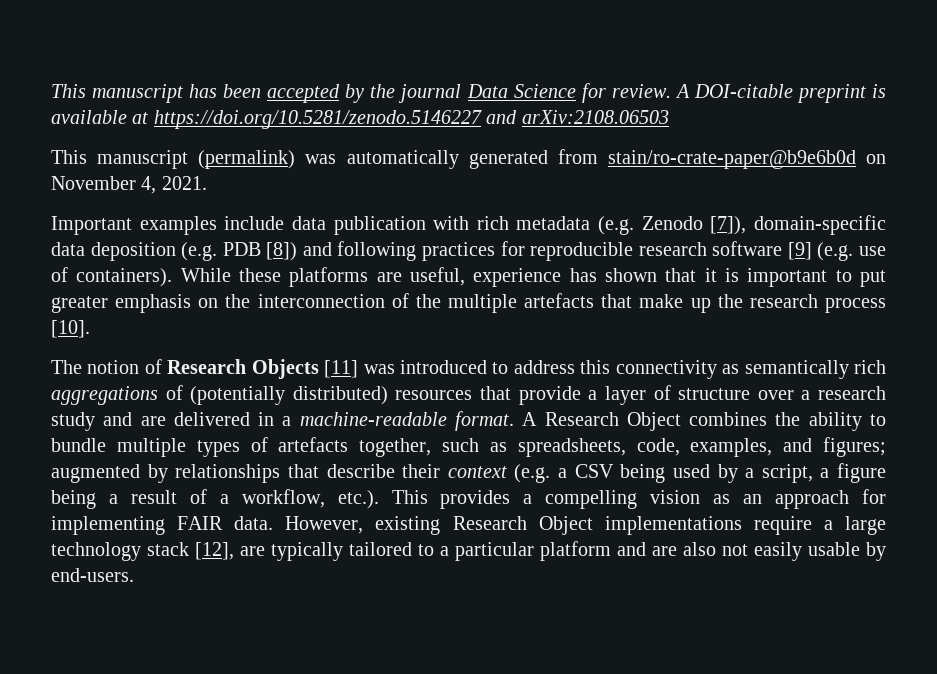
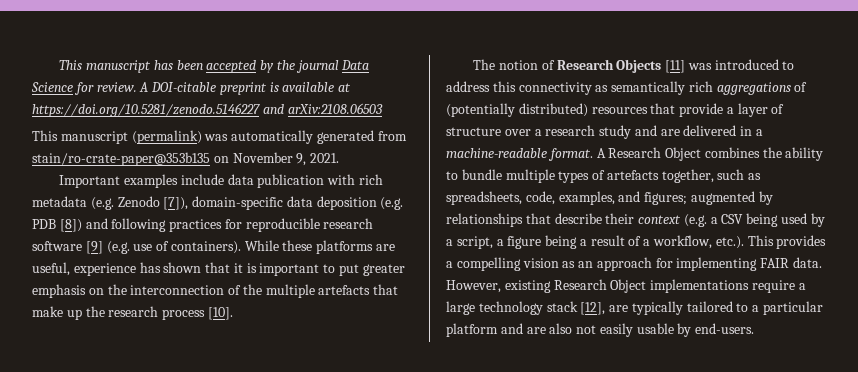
[607,150,856,169] stain/ro-crate-paper@b9e6b0d -> [32,152,210,166] stain/ro-crate-paper@353b135
[141,176,157,194] 4, -> [296,153,307,166] 9,

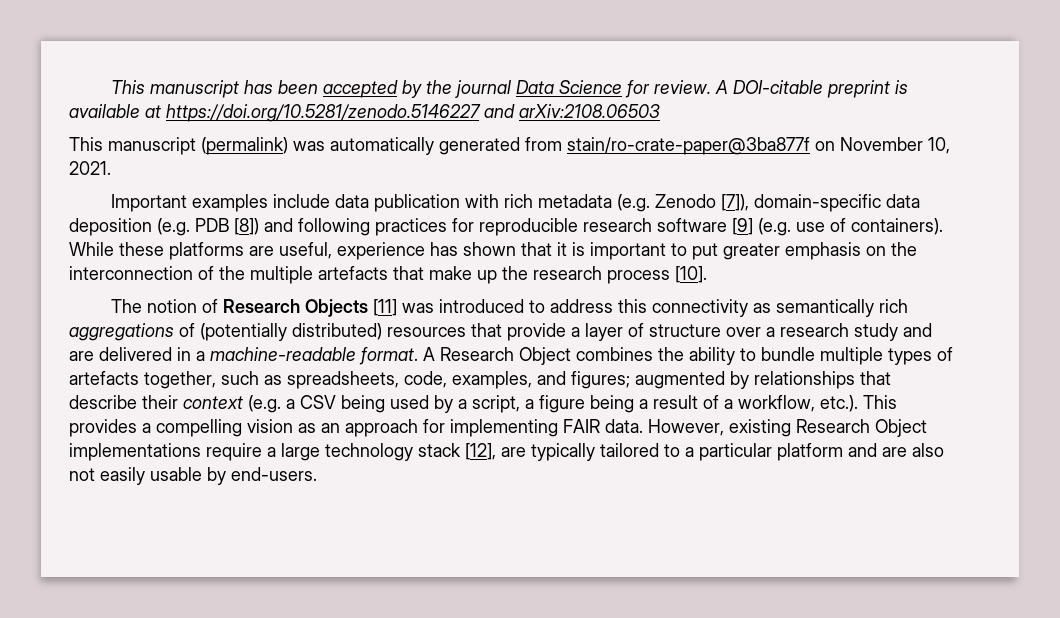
[32,152,210,166] stain/ro-crate-paper@353b135 -> [567,137,810,155] stain/ro-crate-paper@3ba877f
[296,153,307,166] 9, -> [928,137,950,154] 10,

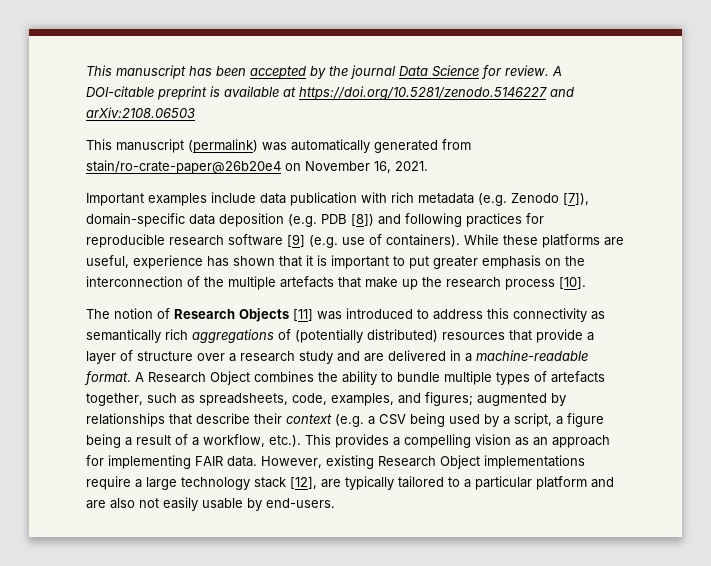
[567,137,810,155] stain/ro-crate-paper@3ba877f -> [86,160,281,174] stain/ro-crate-paper@26b20e4
[928,137,950,154] 10, -> [374,161,391,173] 16,

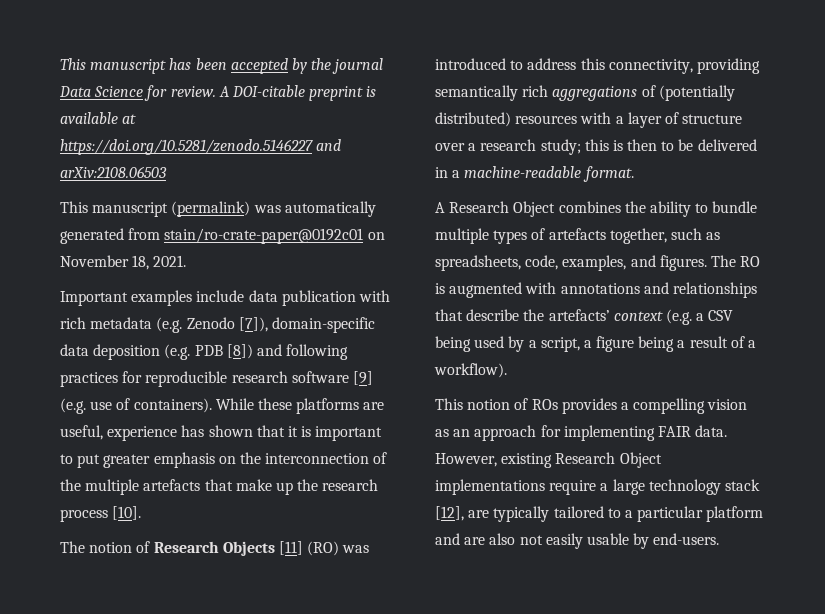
[86,160,281,174] stain/ro-crate-paper@26b20e4 -> [164,228,364,244] stain/ro-crate-paper@0192c01
[374,161,391,173] 16, -> [132,255,150,270] 18,
(313, 315) none -> [307,541,340,556] (RO)
[513,308,605,322] connectivity as -> [608,58,760,74] connectivity, providing
[509,329,583,343] that provide -> [580,112,612,124] with
[299,351,384,364] study and are -> [540,139,694,155] study; this is then to be
(131, 378) none -> (634, 174) //
[425,392,566,406] figures; augmented by -> [659,255,761,271] [435,282,669,298] figures. The RO is augmented with annotations and
[254,413,282,424] their -> [523,309,610,321] the artefacts’
[203,434,331,447] workflow, etc.). This -> [434,363,507,378] [435,398,558,410] workflow). // This notion of ROs

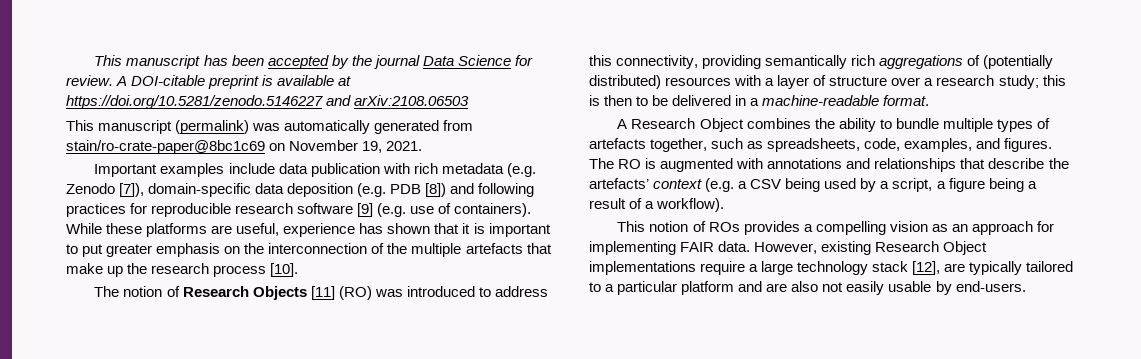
[164,228,364,244] stain/ro-crate-paper@0192c01 -> [66,140,265,154] stain/ro-crate-paper@8bc1c69
[132,255,150,270] 18, -> [362,141,383,153] 19,

